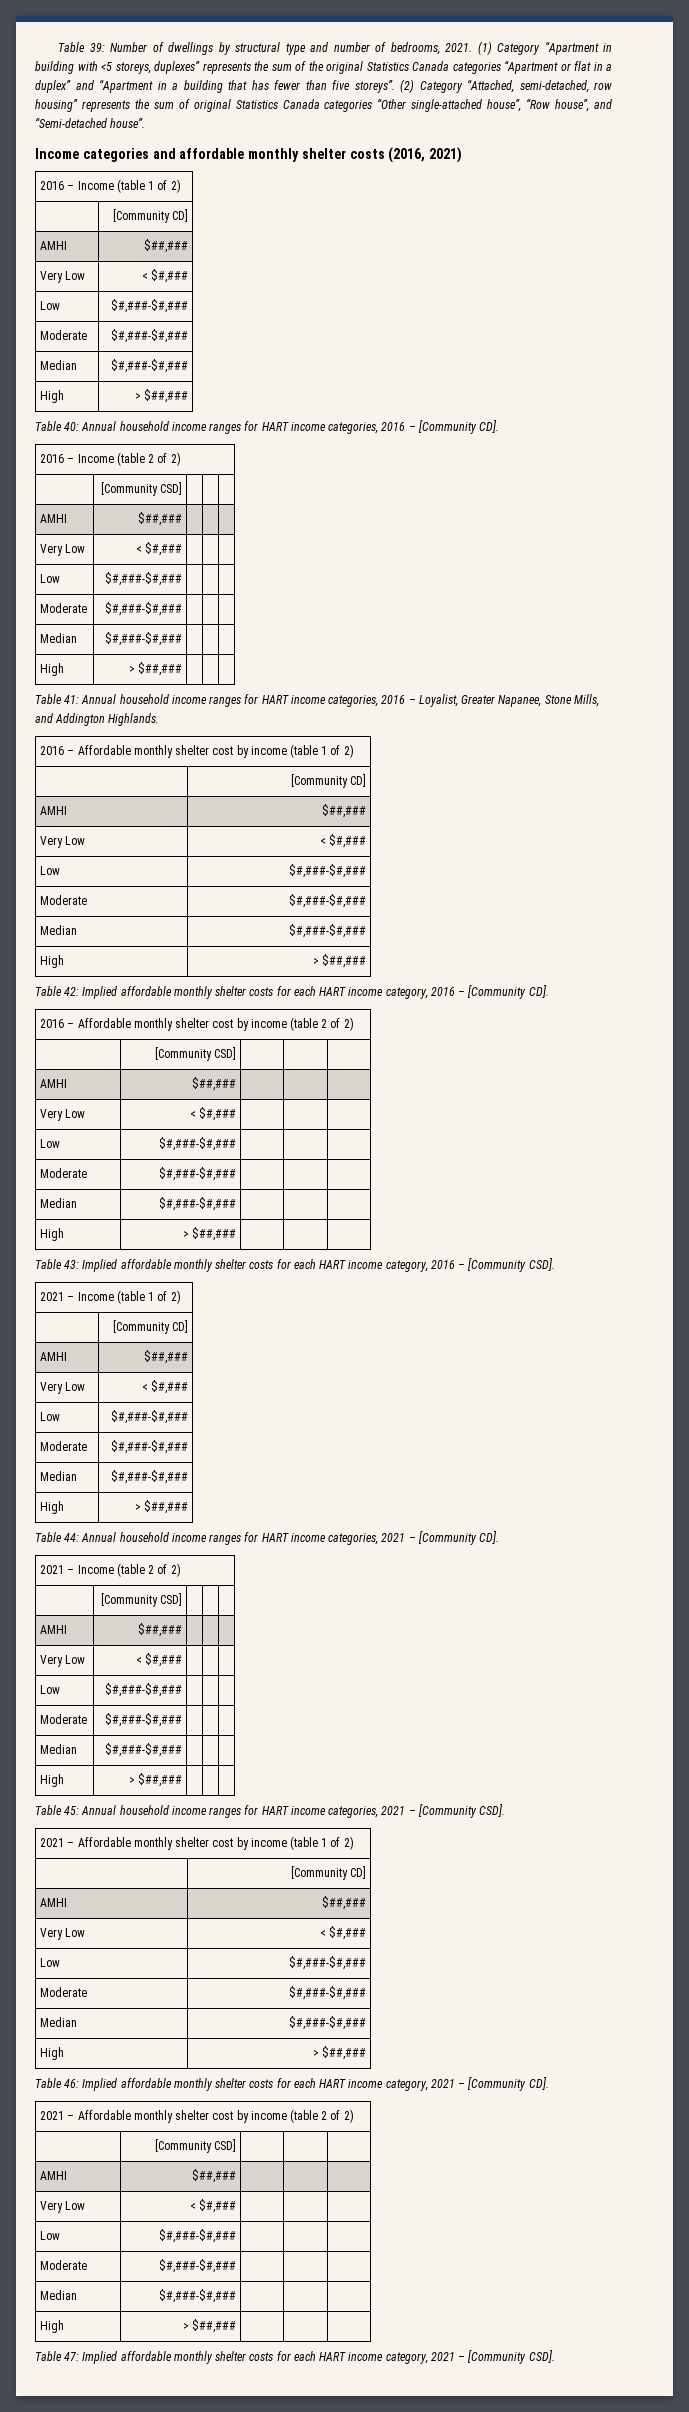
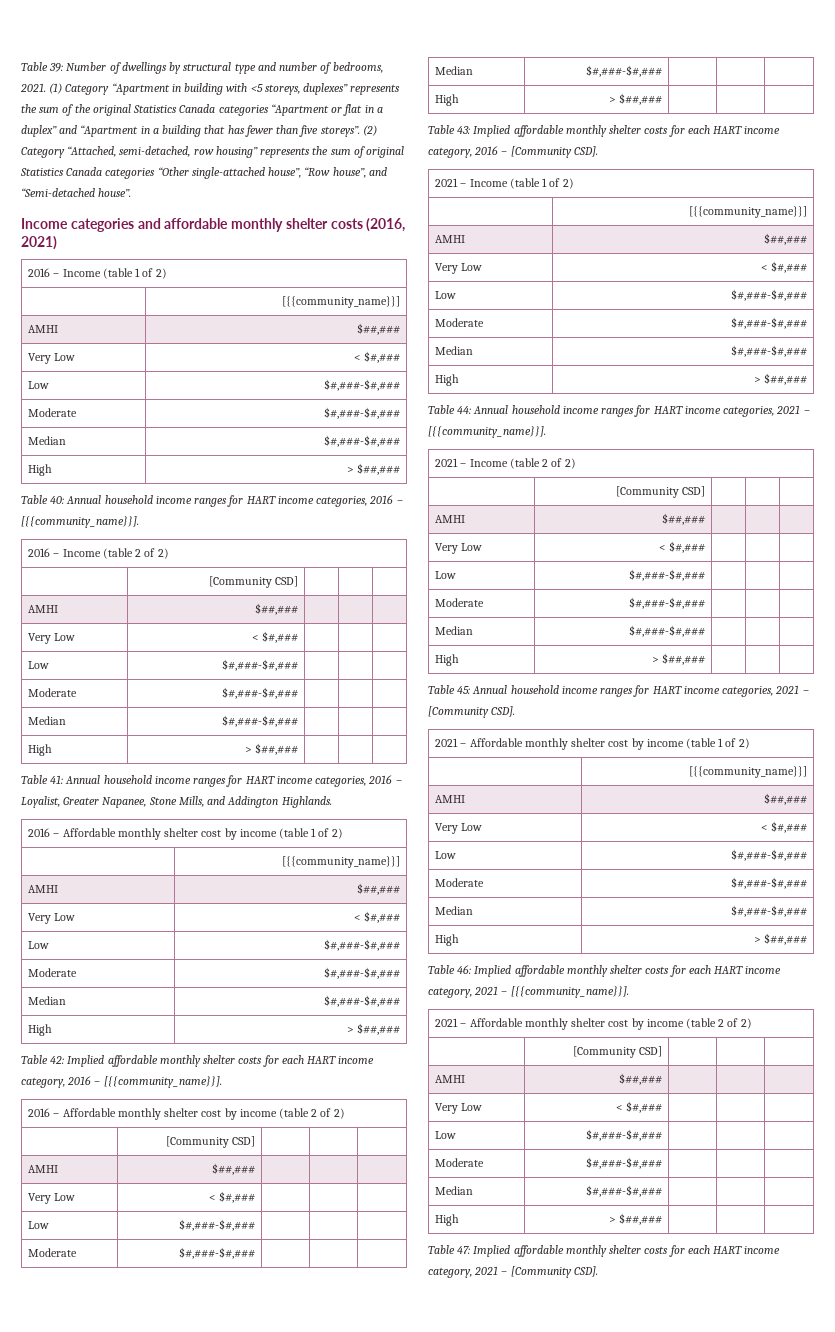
[112,209,188,223] [Community CD] -> [281,296,400,308] [{{community_name}}]
[417,420,500,434] [Community CD]. -> [21,516,139,528] [{{community_name}}].
[290,774,366,788] [Community CD] -> [281,856,400,868] [{{community_name}}]
[467,985,549,999] [Community CD]. -> [103,1076,222,1088] [{{community_name}}].
[112,1320,188,1334] [Community CD] -> [688,206,807,218] [{{community_name}}]
[417,1531,500,1545] [Community CD]. -> [428,426,546,438] [{{community_name}}].
[290,1866,366,1880] [Community CD] -> [688,766,807,778] [{{community_name}}]
[467,2077,549,2091] [Community CD]. -> [510,986,629,998] [{{community_name}}].

